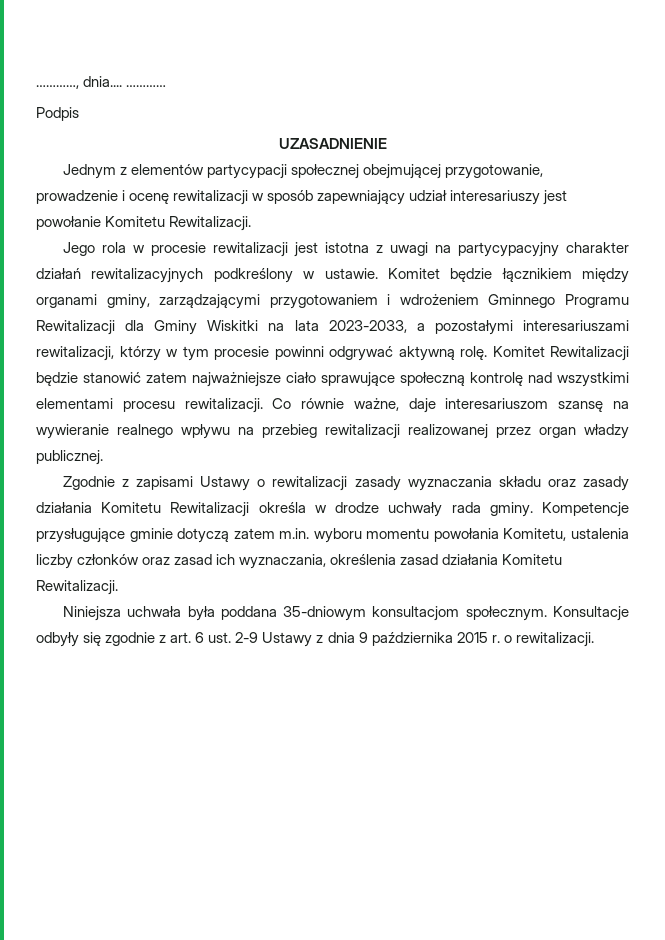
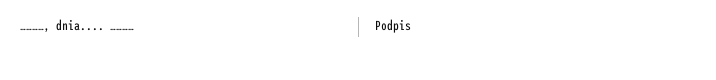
[278,138,387,149] [62,164,544,179] [36,190,568,205] [36,216,252,231] [62,242,629,257] [36,268,629,283] [36,294,629,309] [36,320,629,335] [36,346,629,361] [36,372,629,387] [36,398,629,413] [36,424,629,439] [36,450,103,465] [62,476,630,491] [36,502,629,517] [36,528,629,543] [36,554,563,569] [36,580,118,595] [62,606,629,621] [36,632,594,647] // UZASADNIENIE // Jednym z elementów partycypacji społecznej obejmującej przygotowanie, prowadzenie i ocenę rewitalizacji w sposób zapewniający udział interesariuszy jest powołanie Komitetu Rewitalizacji. // Jego rola w procesie rewitalizacji jest istotna z uwagi na partycypacyjny charakter działań rewitalizacyjnych podkreślony w ustawie. Komitet będzie łącznikiem między organami gminy, zarządzającymi przygotowaniem i wdrożeniem Gminnego Programu Rewitalizacji dla Gminy Wiskitki na lata 2023-2033, a pozostałymi interesariuszami rewitalizacji, którzy w tym procesie powinni odgrywać aktywną rolę. Komitet Rewitalizacji będzie stanowić zatem najważniejsze ciało sprawujące społeczną kontrolę nad wszystkimi elementami procesu rewitalizacji. Co równie ważne, daje interesariuszom szansę na wywieranie realnego wpływu na przebieg rewitalizacji realizowanej przez organ władzy publicznej. // Zgodnie z zapisami Ustawy o rewitalizacji zasady wyznaczania składu oraz zasady działania Komitetu Rewitalizacji określa w drodze uchwały rada gminy. Kompetencje przysługujące gminie dotyczą zatem m.in. wyboru momentu powołania Komitetu, ustalenia liczby członków oraz zasad ich wyznaczania, określenia zasad działania Komitetu Rewitalizacji. // Niniejsza uchwała była poddana 35-dniowym konsultacjom społecznym. Konsultacje odbyły się zgodnie z art. 6 ust. 2-9 Ustawy z dnia 9 października 2015 r. o rewitalizacji. -> (411, 26) none

